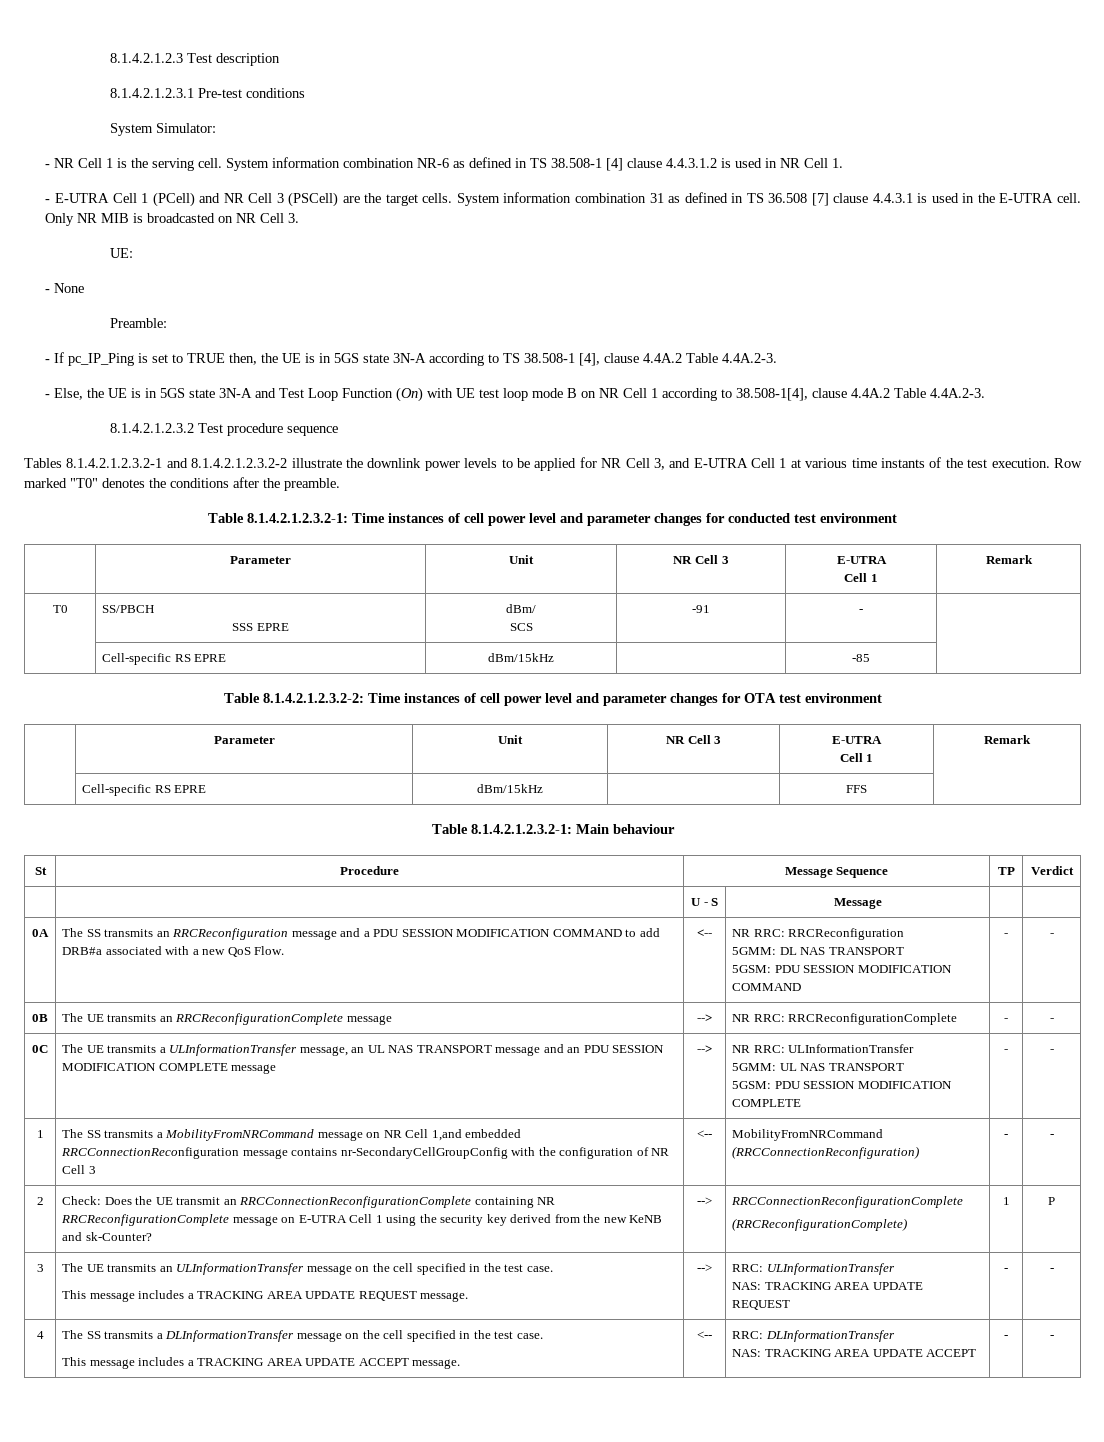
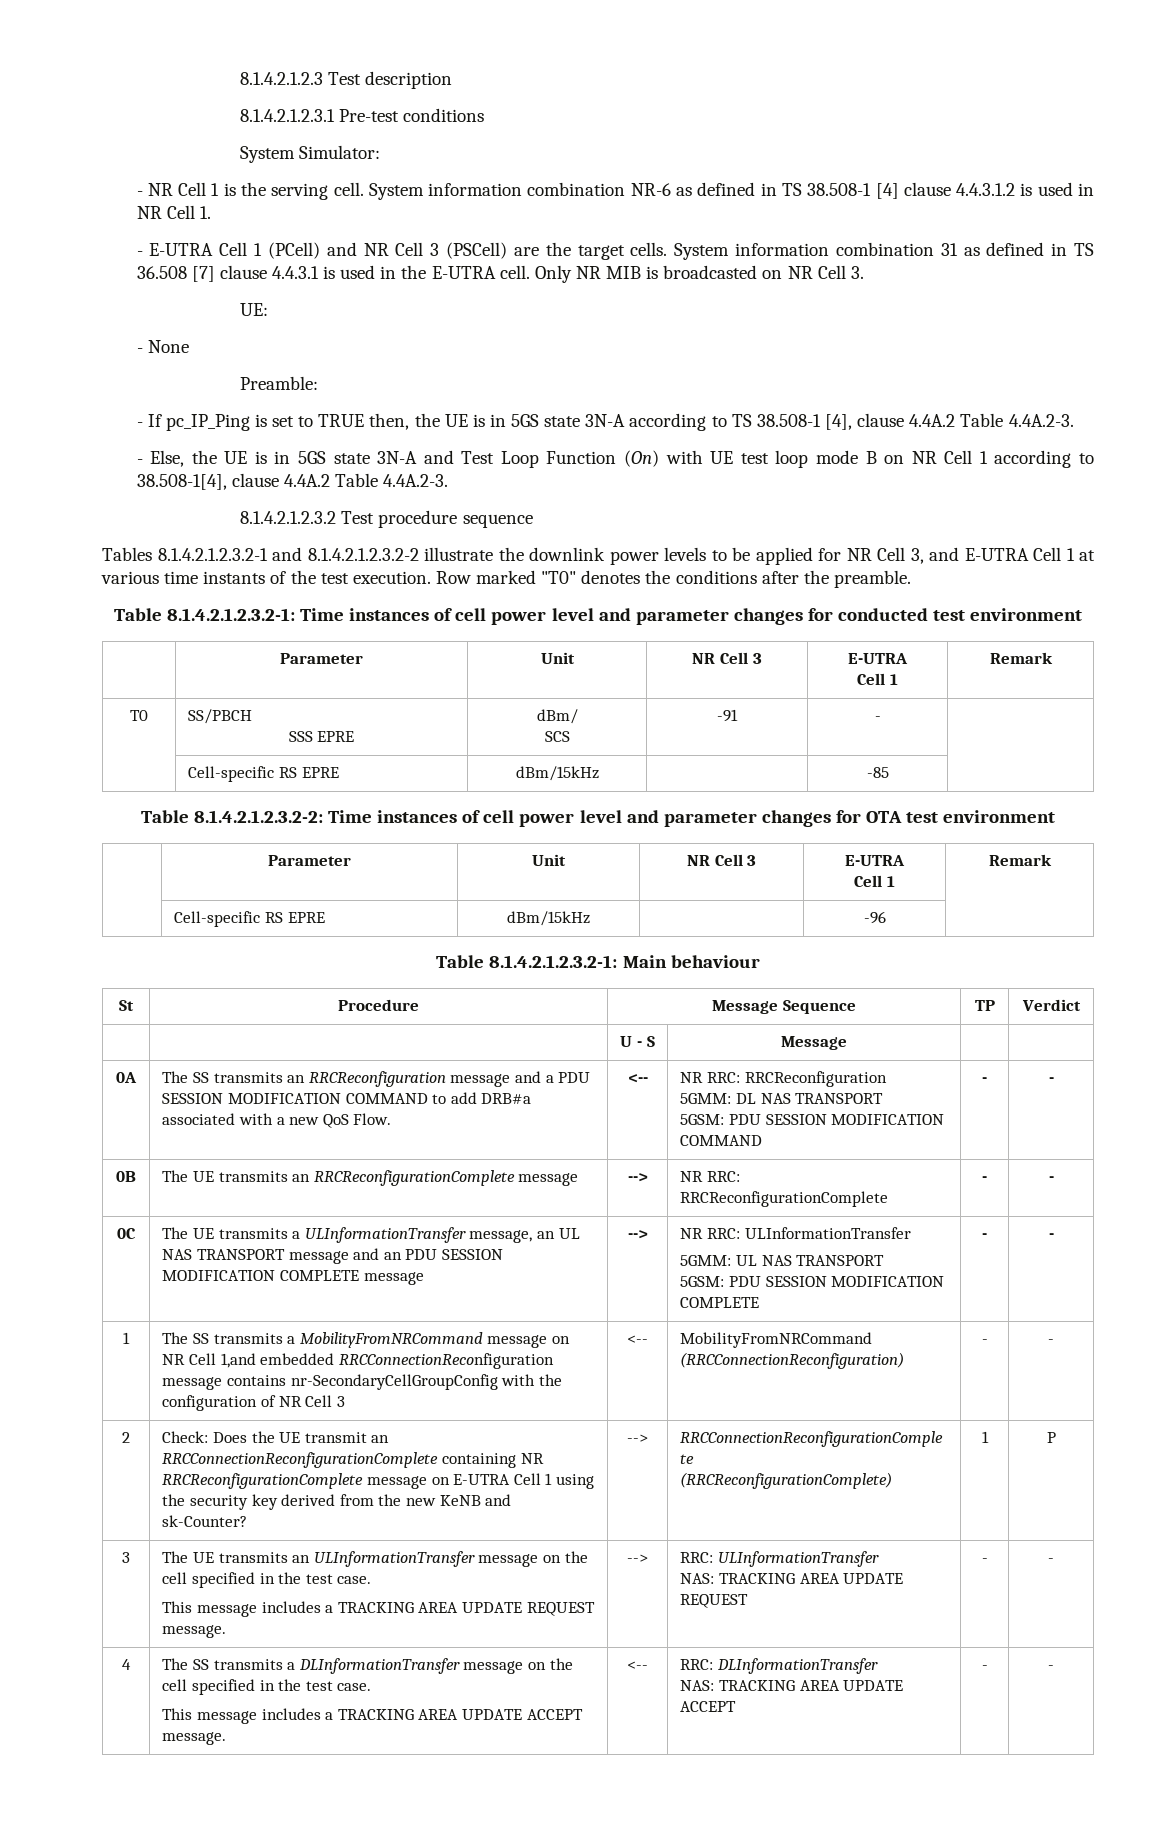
[846,785,868,793] FFS -> [863,911,886,924] -96

